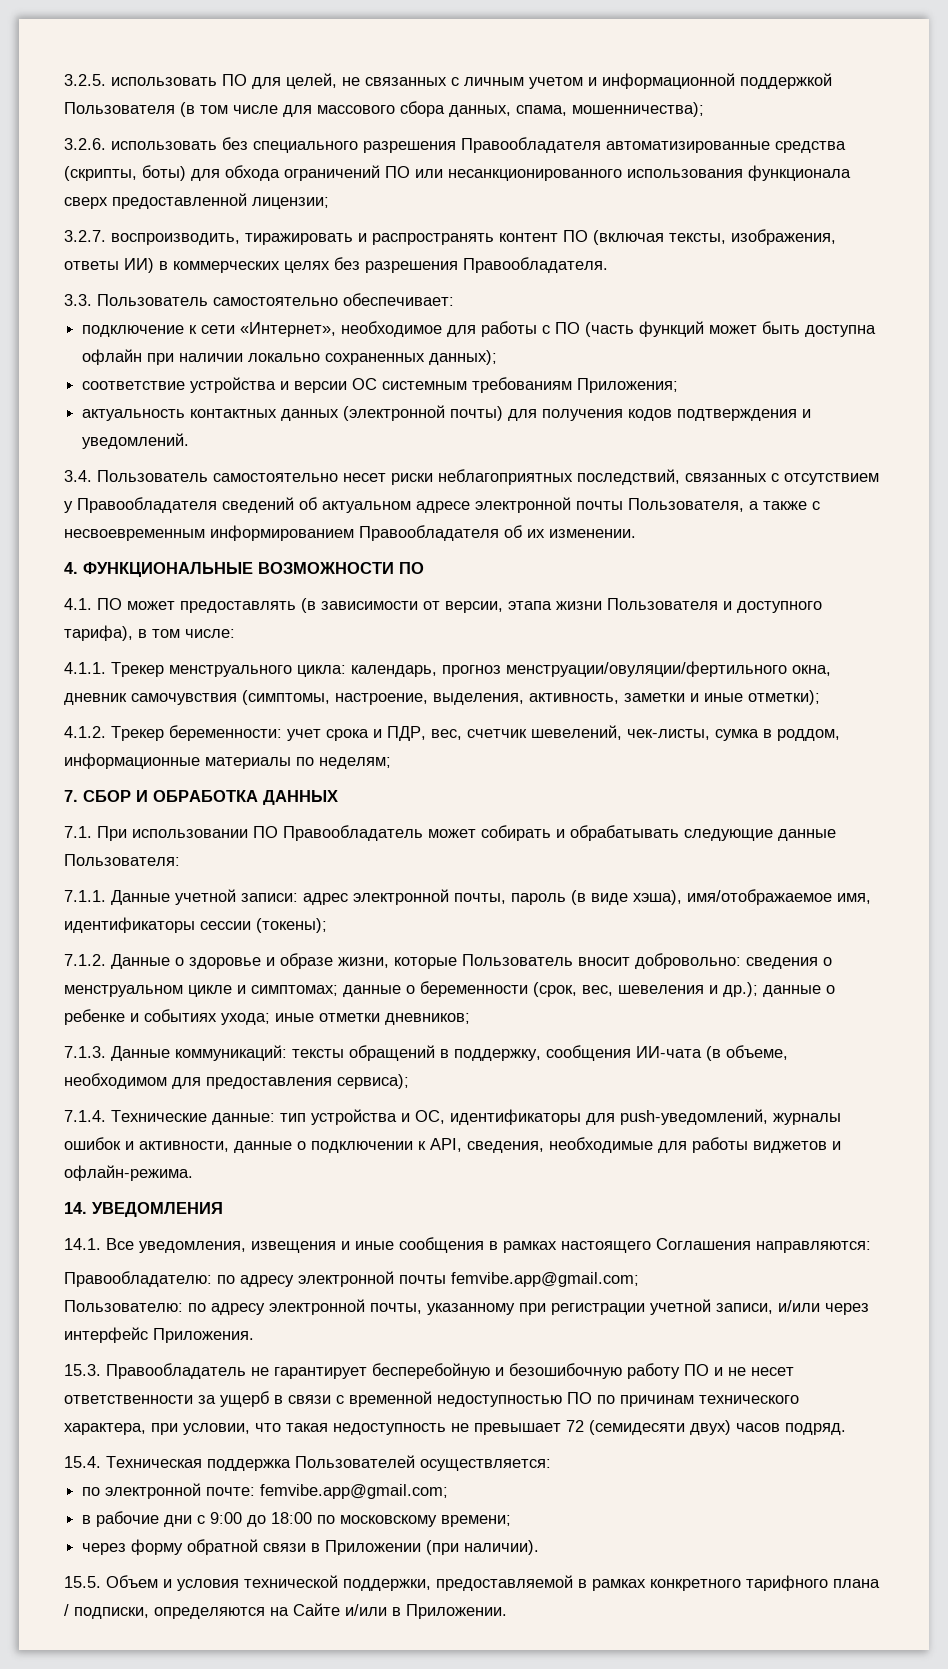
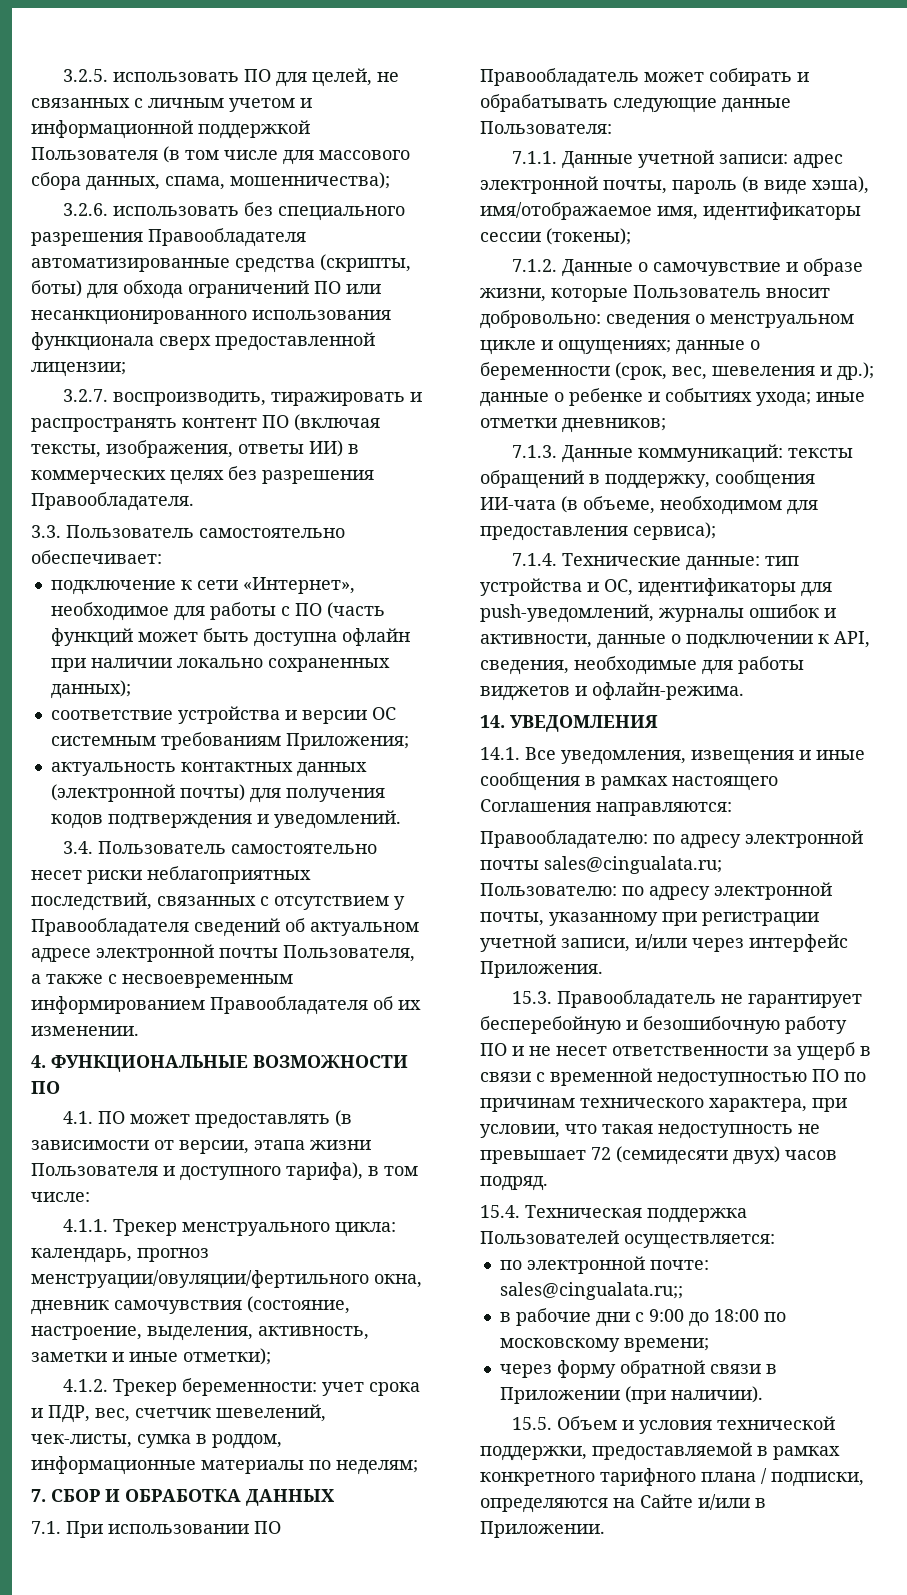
[242,690,330,705] (симптомы, -> [247,1296,350,1314] (состояние,
[189,957,261,969] здоровье -> [652,262,781,276] самочувствие
[251,985,338,996] симптомах; -> [558,340,671,355] ощущениях;
[451,1272,639,1287] femvibe.app@gmail.com; -> [544,856,722,874] sales@cingualata.ru;
[260,1484,449,1499] femvibe.app@gmail.com; -> [499,1282,683,1300] sales@cingualata.ru;;

